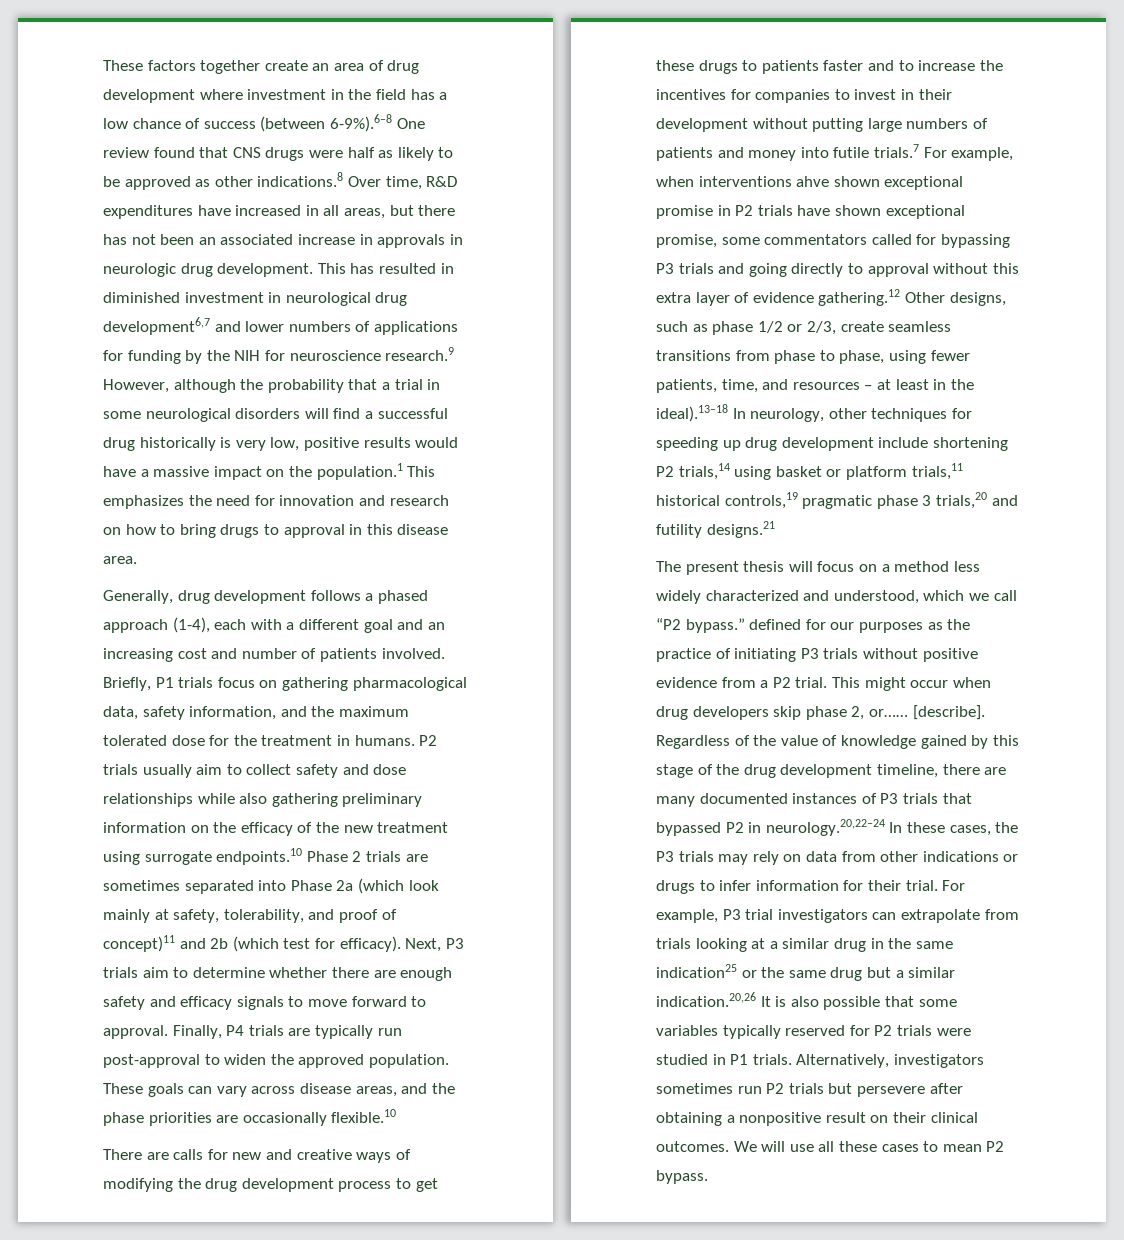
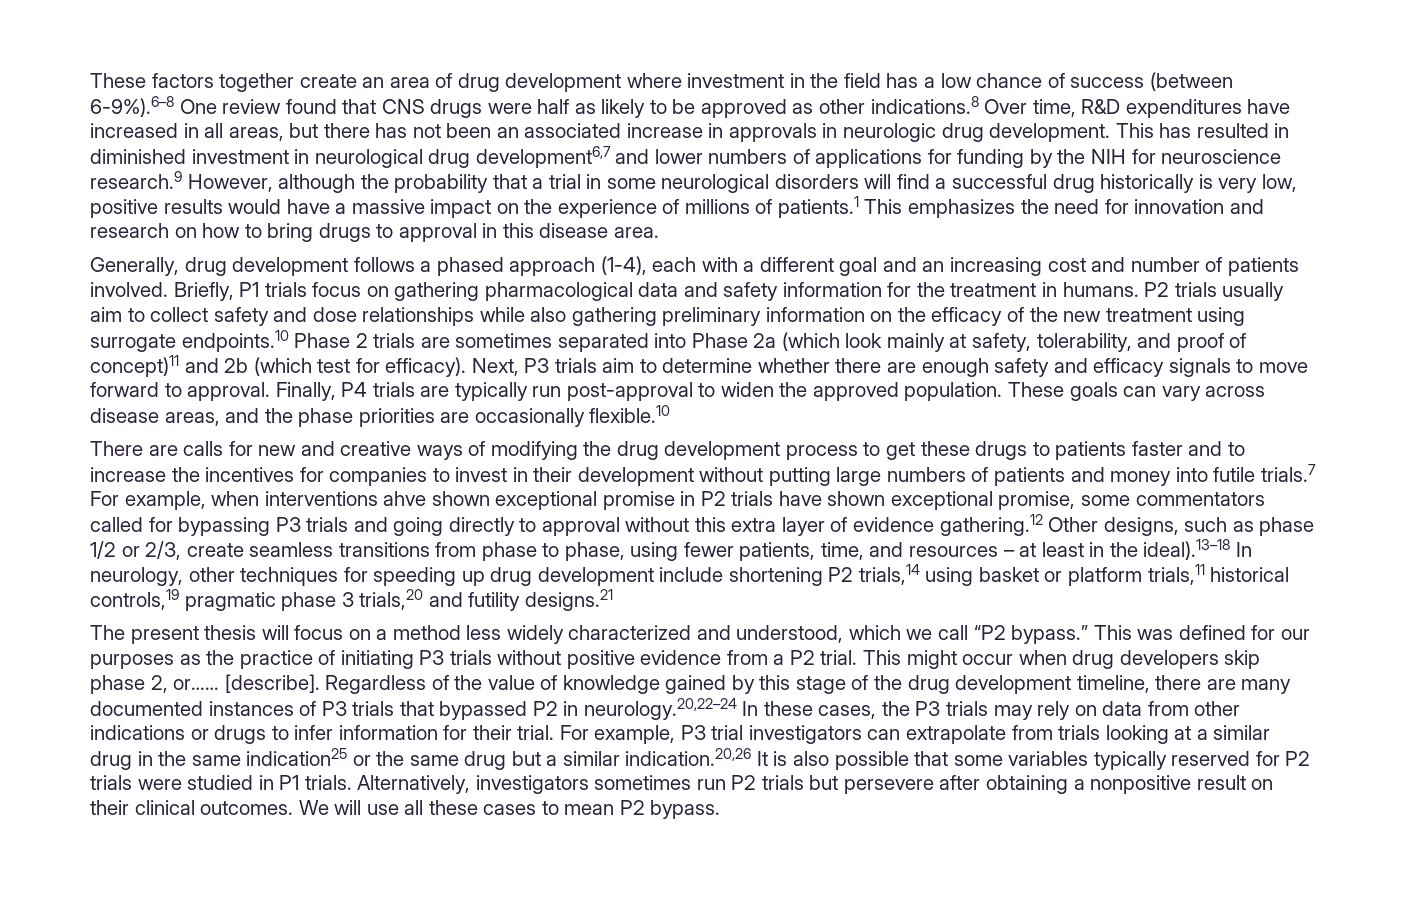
[316,463,403,480] population.1 -> [557,196,859,218] experience of millions of patients.1
[103,706,409,720] [103,735,205,746] data, safety information, and the maximum tolerated dose -> [638,282,882,301] data and safety information
(745, 625) none -> [1093,625,1174,640] This was

